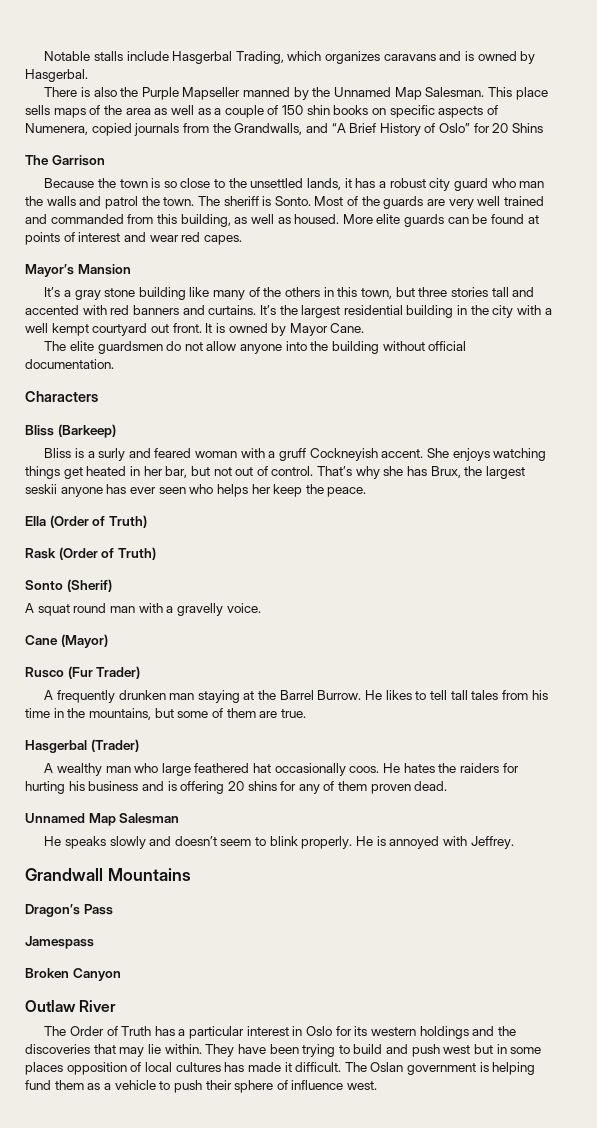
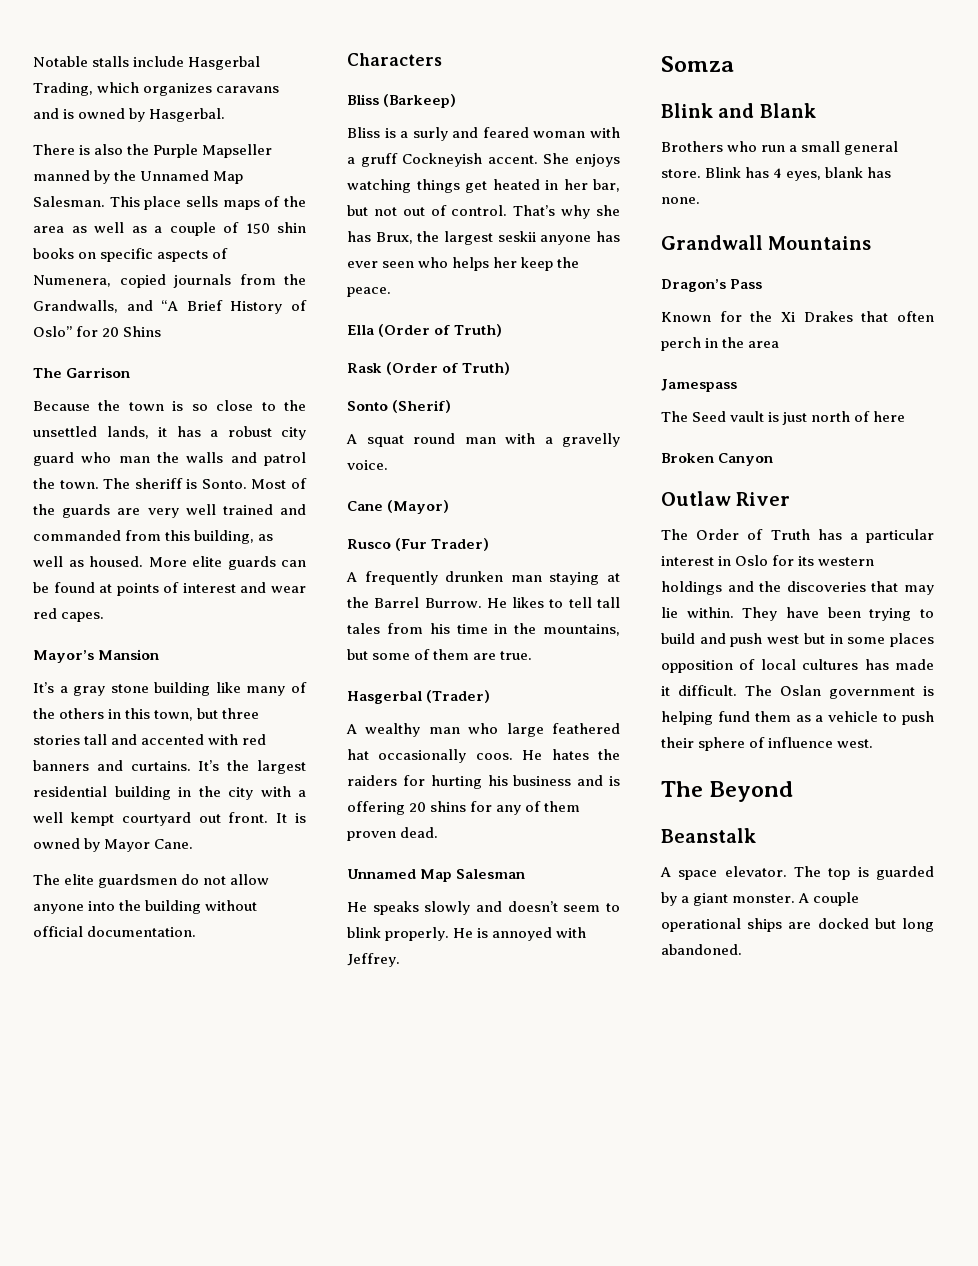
[25,868,191,881] [25,904,113,917] [25,936,94,949] Grandwall Mountains // Dragon’s Pass // Jamespass -> [661,56,734,72] [661,103,816,118] [661,141,899,155] [661,167,892,181] [661,197,700,204] [661,235,872,250] [661,279,763,292] [661,311,934,322] [661,337,780,351] [661,379,737,392] [661,411,906,425] Somza // Blink and Blank // Brothers who run a small general store. Blink has 4 eyes, blank has none. // Grandwall Mountains // Dragon’s Pass // Known for the Xi Drakes that often perch in the area // Jamespass // The Seed vault is just north of here
(378, 1085) none -> [661,781,794,802] [661,828,756,843] [660,866,934,880] [661,892,860,906] [661,918,934,932] [661,944,742,955] // The Beyond // Beanstalk // A space elevator. The top is guarded by a giant monster. A couple operational ships are docked but long abandoned.

